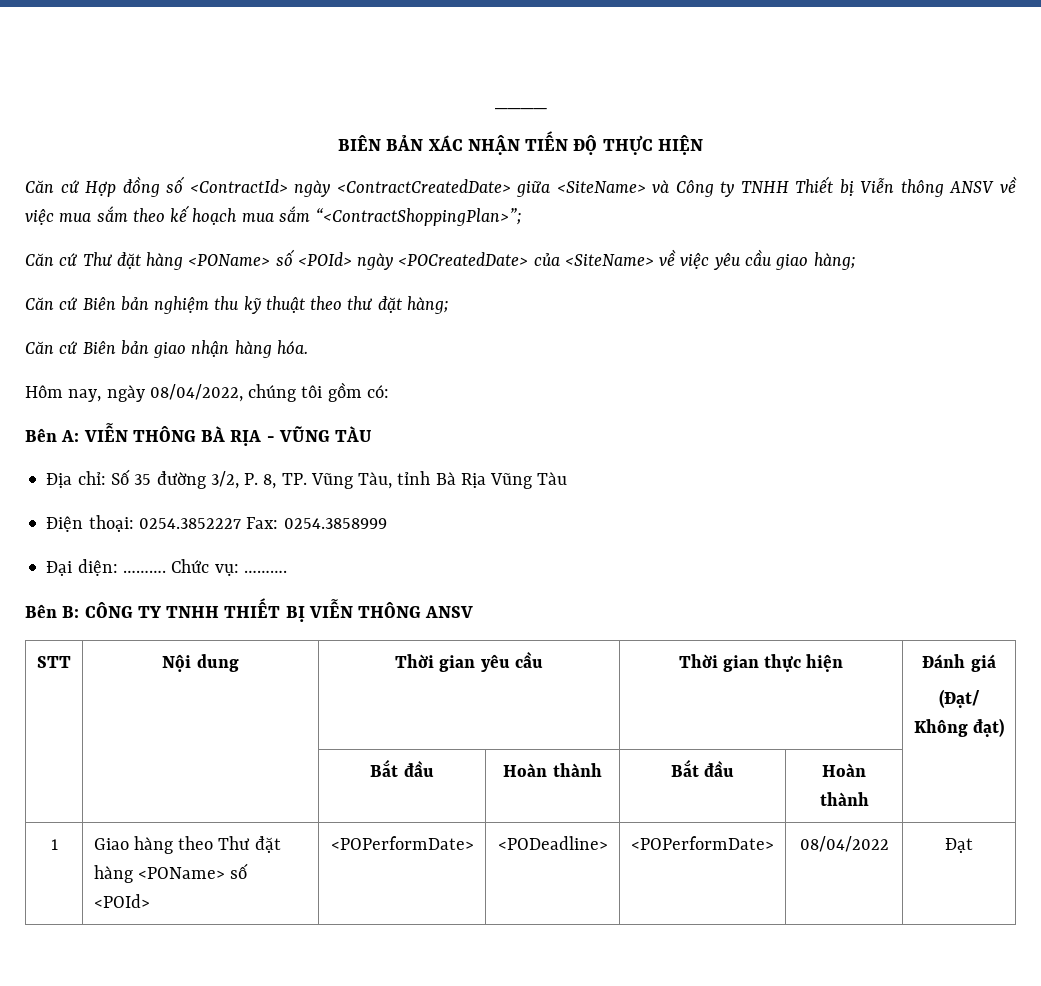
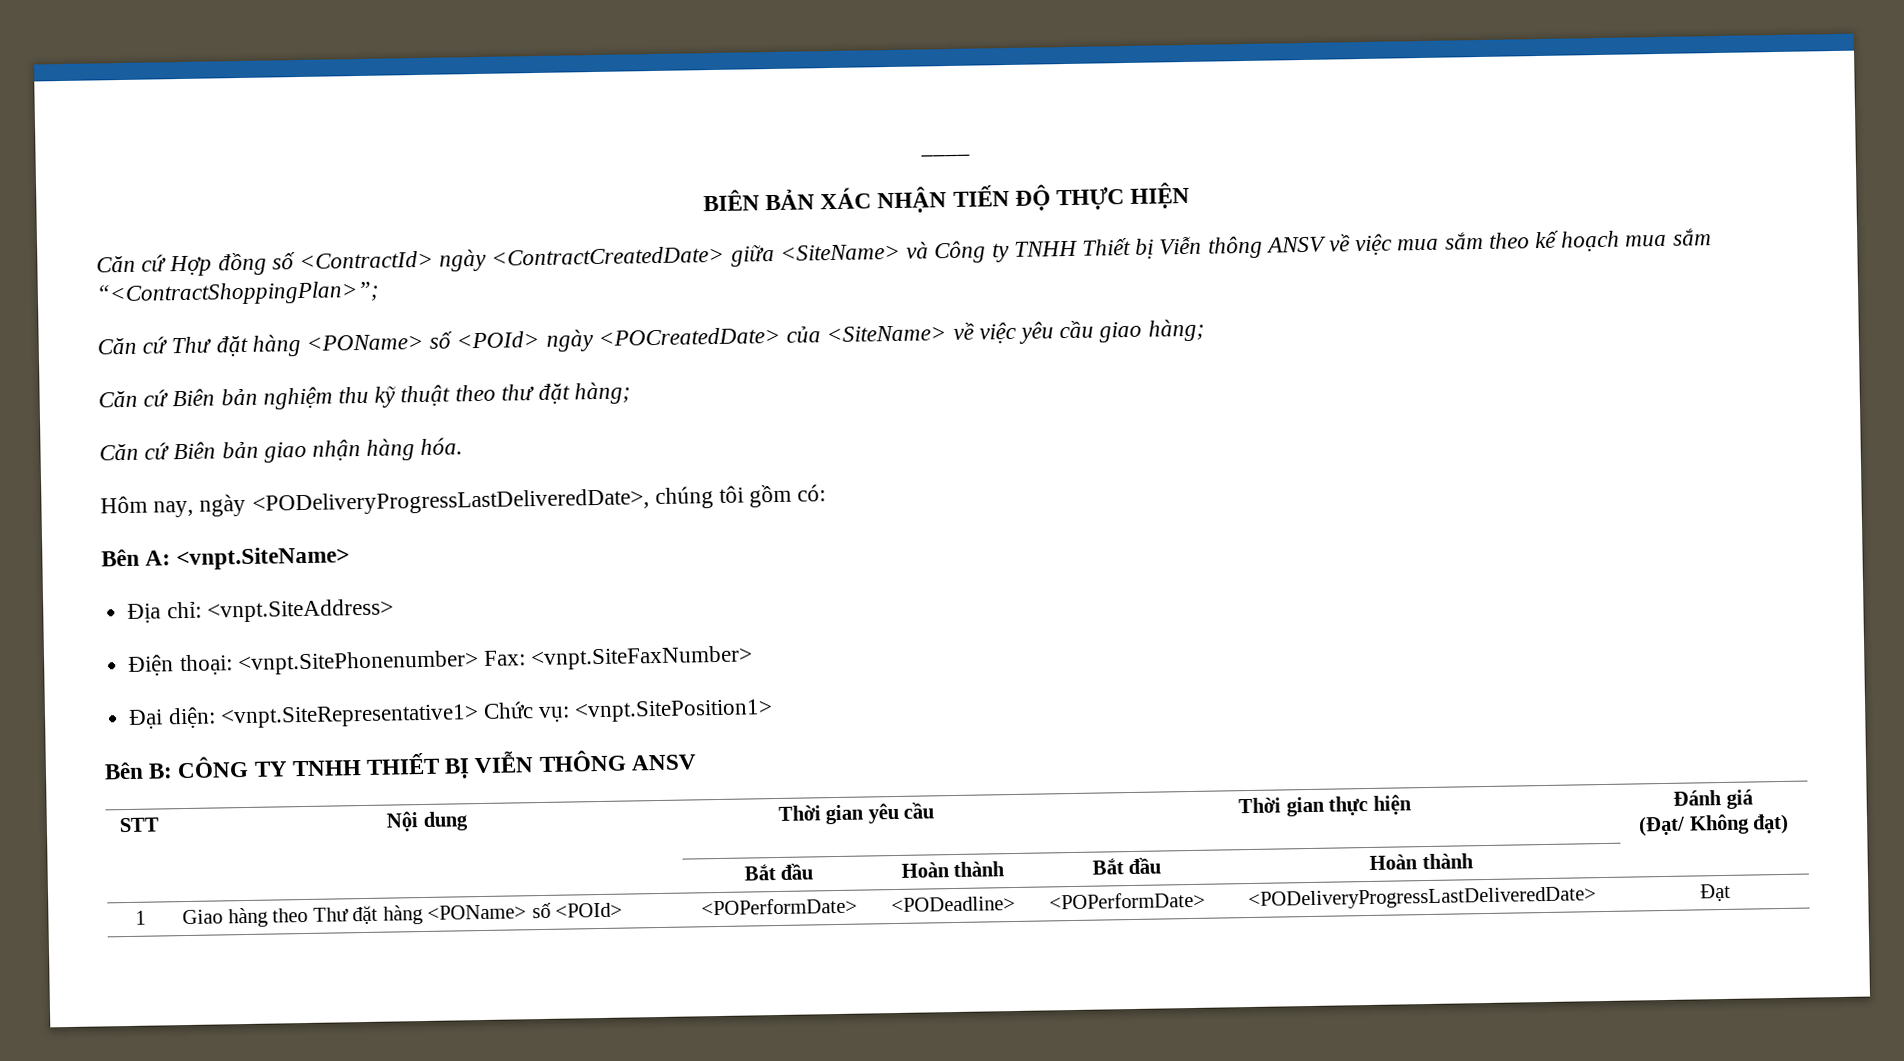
[149,384,243,402] 08/04/2022, -> [251,488,650,516] <PODeliveryProgressLastDeliveredDate>,
[83,423,373,446] [46,469,568,489] VIỄN THÔNG BÀ RỊA - VŨNG TÀU // Địa chỉ: Số 35 đường 3/2, P. 8, TP. Vũng Tàu, tỉnh Bà Rịa Vũng Tàu -> [176,546,351,571] [127,598,394,623] <vnpt.SiteName> // Địa chỉ: <vnpt.SiteAddress>
[138,517,387,529] 0254.3852227 Fax: 0254.3858999 -> [236,645,754,676] <vnpt.SitePhonenumber> Fax: <vnpt.SiteFaxNumber>
[122,570,166,573] ………. -> [219,704,479,729] <vnpt.SiteRepresentative1>
[243,570,287,573] ………. -> [574,699,774,723] <vnpt.SitePosition1>
[799,836,889,852] 08/04/2022 -> [1247,886,1597,911] <PODeliveryProgressLastDeliveredDate>

